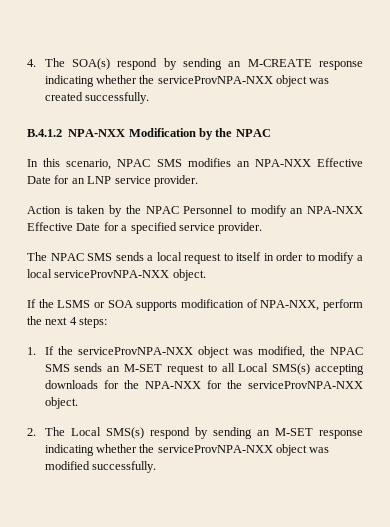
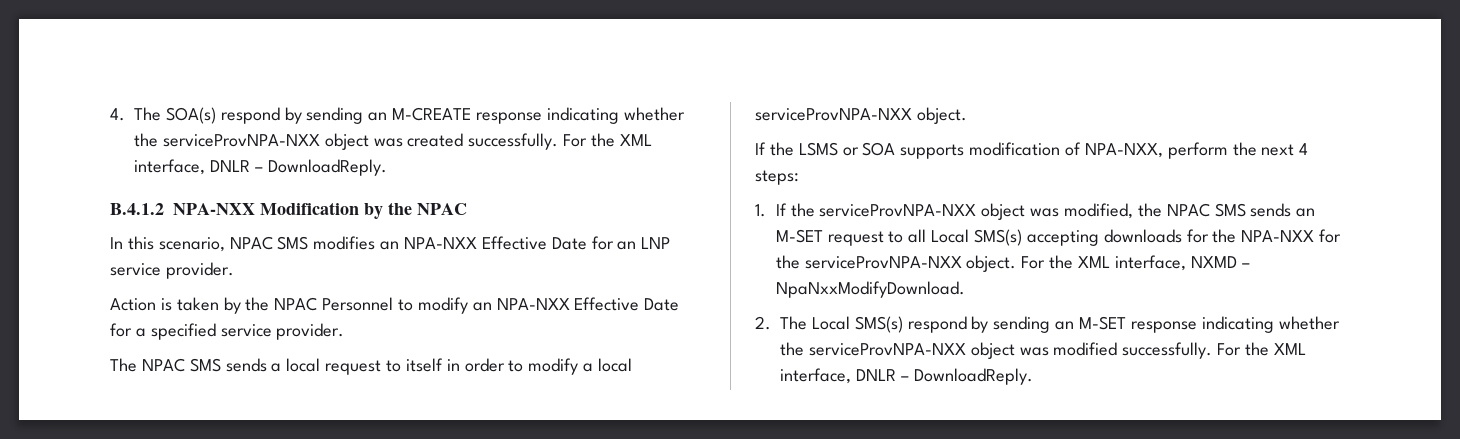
(149, 98) none -> [563,133,652,147] [134,159,387,176] For the XML interface, DNLR – DownloadReply.
(78, 403) none -> [1021,255,1250,271] [775,281,965,298] For the XML interface, NXMD – NpaNxxModifyDownload.
(156, 467) none -> [1217,342,1306,356] [780,368,1033,385] For the XML interface, DNLR – DownloadReply.

